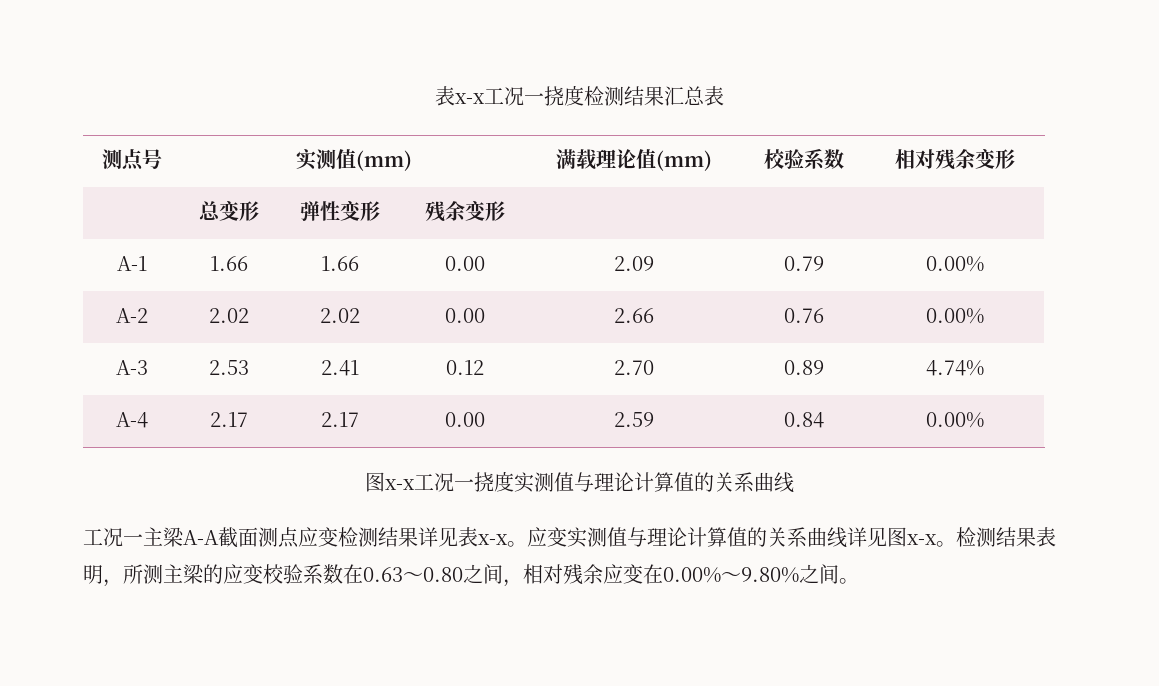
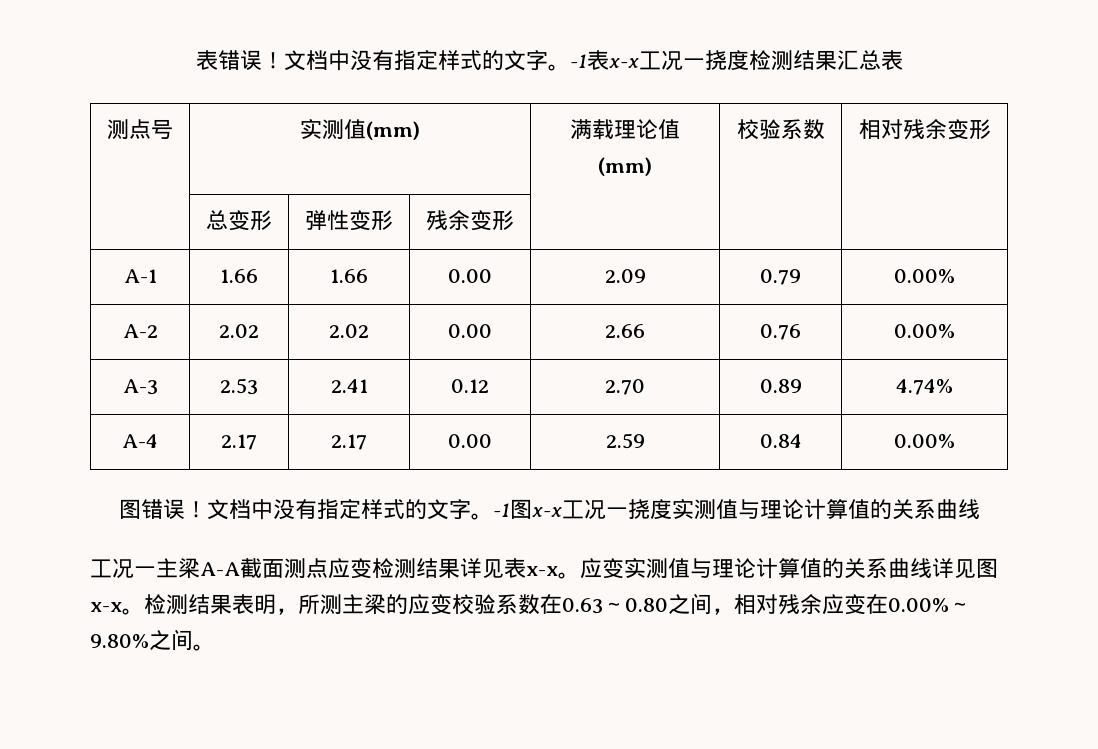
[435,86,455,106] 表 -> [195,50,609,71] 表错误！文档中没有指定样式的文字。-1表
(385, 482) none -> [140,499,532,520] 错误！文档中没有指定样式的文字。-1图

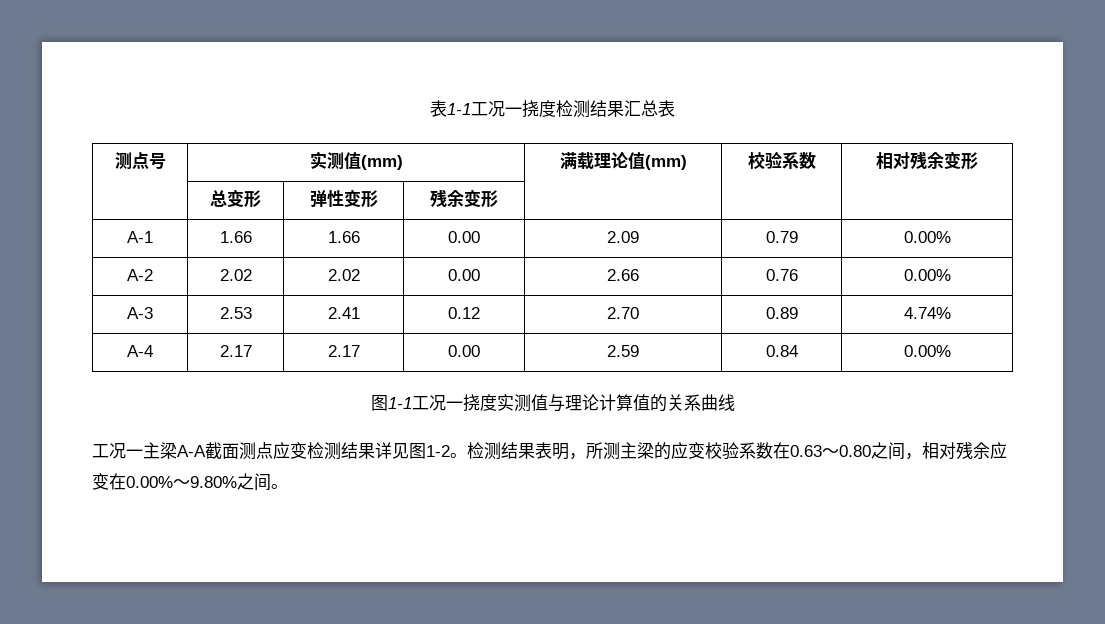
[195,50,639,71] 表错误！文档中没有指定样式的文字。-1表x-x -> [430,100,471,117] 表1-1
[140,499,562,520] 错误！文档中没有指定样式的文字。-1图x-x -> [387,397,412,409] 1-1
[504,558,998,579] [90,602,122,612] 表x-x。应变实测值与理论计算值的关系曲线详见图x-x -> [409,443,450,459] 图1-2

